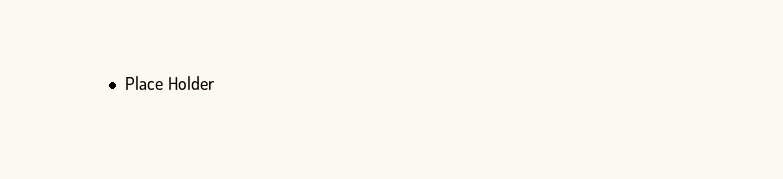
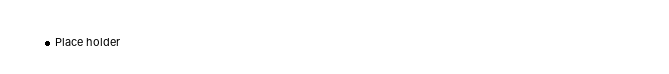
[167,76,215,90] Holder -> [86,38,121,46] holder

